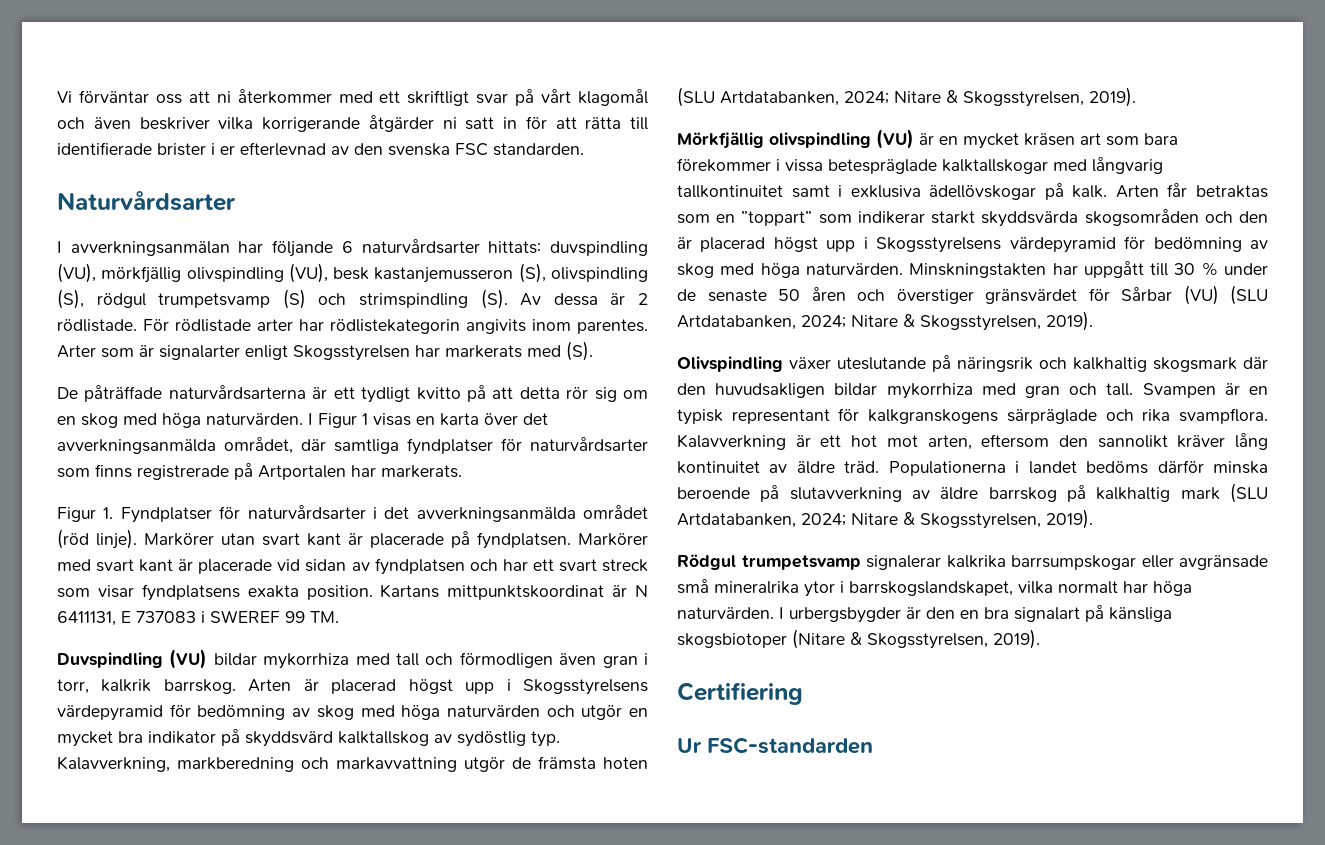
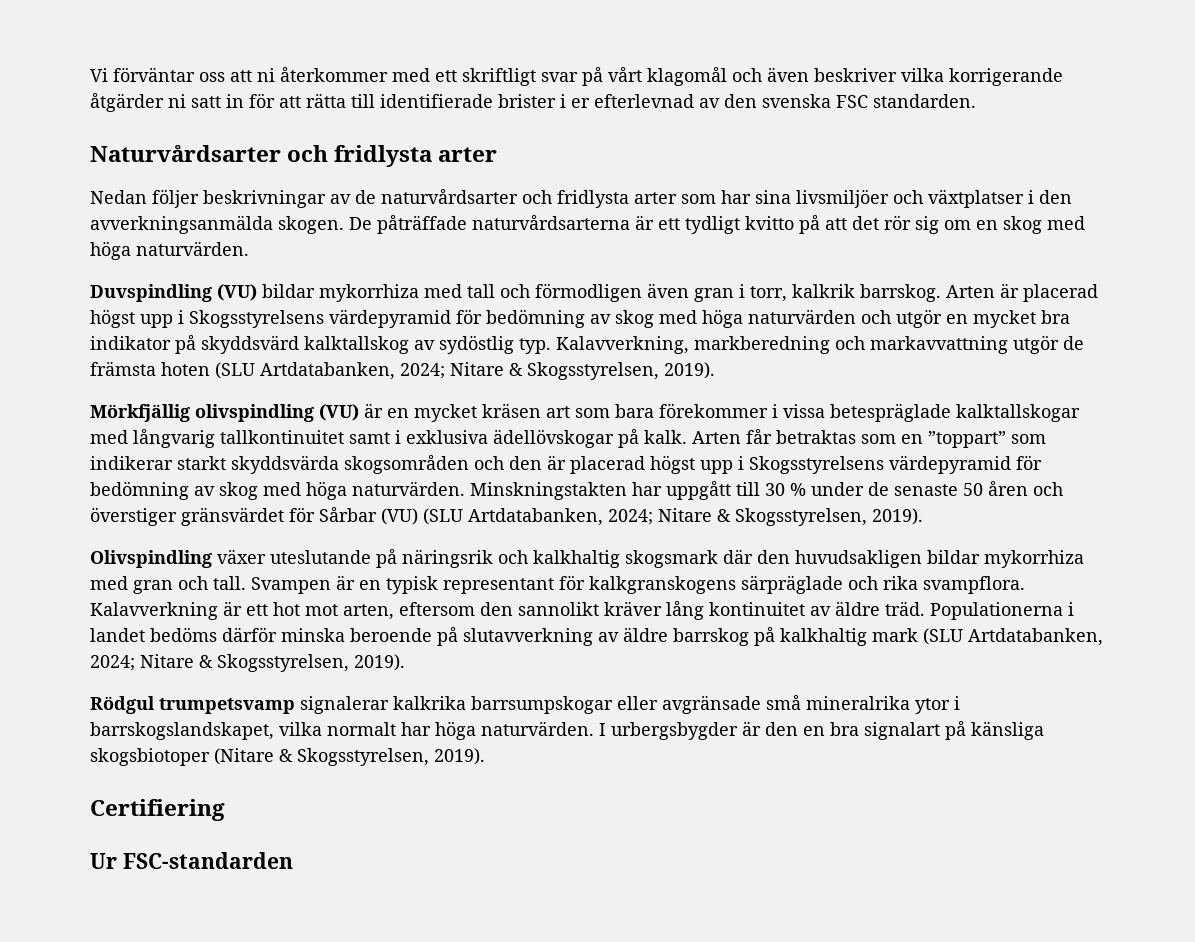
[57,239,648,257] [57,263,648,283] [57,289,649,309] [57,319,648,334] [57,341,593,361] // I avverkningsanmälan har följande 6 naturvårdsarter hittats: duvspindling (VU), mörkfjällig olivspindling (VU), besk kastanjemusseron (S), olivspindling (S), rödgul trumpetsvamp (S) och strimspindling (S). Av dessa är 2 rödlistade. För rödlistade arter har rödlistekategorin angivits inom parentes. Arter som är signalarter enligt Skogsstyrelsen har markerats med (S). // -> [287,145,498,167] [90,189,1072,208] [90,215,344,234] och fridlysta arter // Nedan följer beskrivningar av de naturvårdsarter och fridlysta arter som har sina livsmiljöer och växtplatser i den avverkningsanmälda skogen.
[519,387,560,399] detta -> [852,216,879,230] det
[308,413,548,428] [57,437,648,455] [57,463,462,480] [57,505,648,523] [57,529,648,549] [57,558,649,575] [57,584,648,601] [57,610,339,626] I Figur 1 visas en karta över det avverkningsanmälda området, där samtliga fyndplatser för naturvårdsarter som finns registrerade på Artportalen har markerats. // Figur 1. Fyndplatser för naturvårdsarter i det avverkningsanmälda området (röd linje). Markörer utan svart kant är placerade på fyndplatsen. Markörer med svart kant är placerade vid sidan av fyndplatsen och har ett svart streck som visar fyndplatsens exakta position. Kartans mittpunktskoordinat är N 6411131, E 737083 i SWEREF 99 TM. -> (249, 248) none

